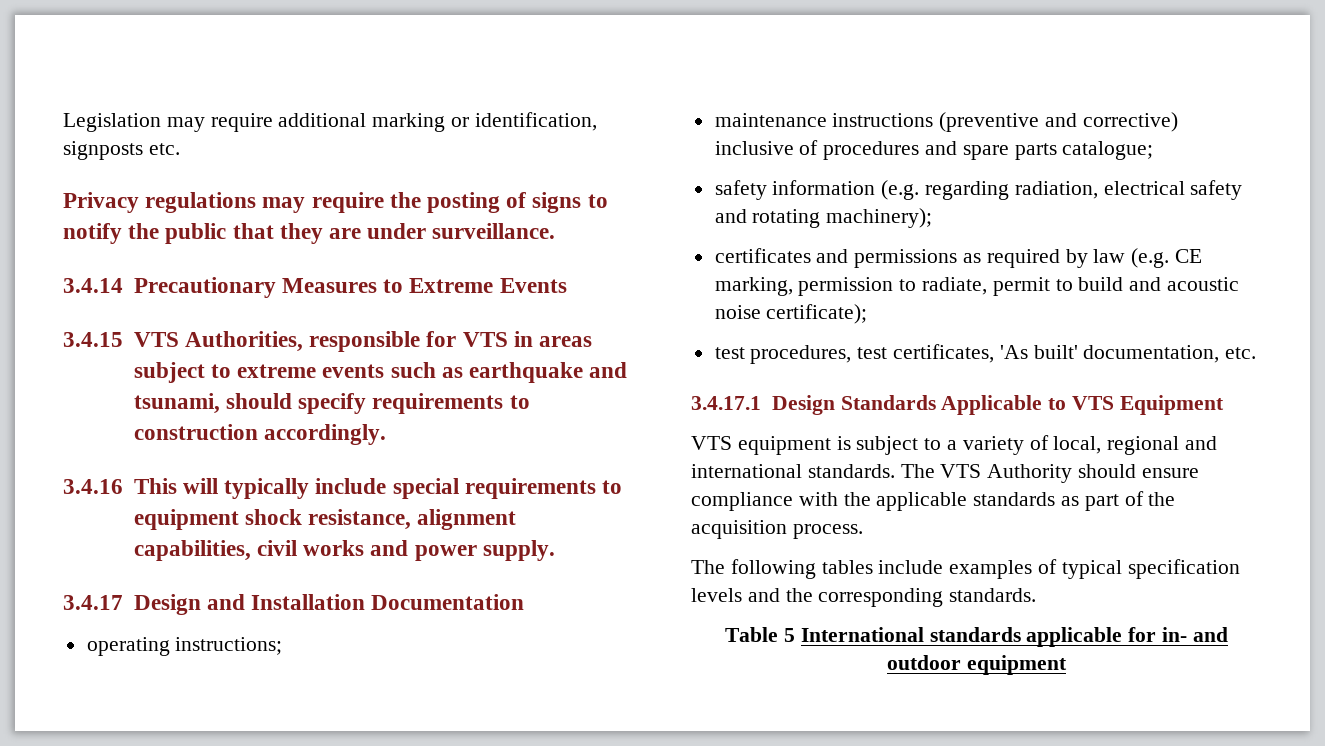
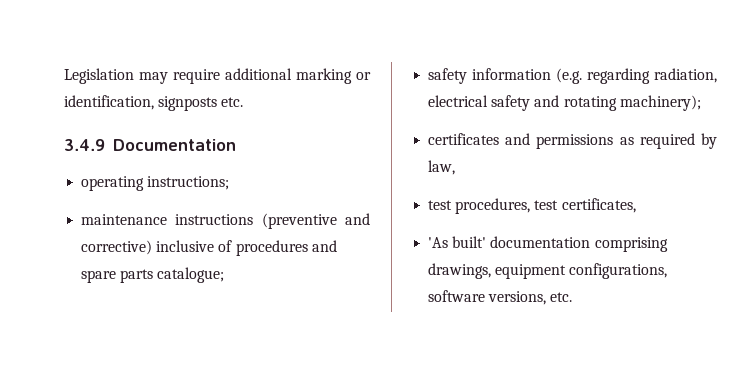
[63,192,608,213] [63,223,556,244] [63,277,567,298] [63,331,593,352] [133,362,628,383] [133,393,530,414] [133,424,386,445] [63,478,623,499] [133,509,517,530] [133,540,555,561] [63,594,366,615] Privacy regulations may require the posting of signs to notify the public that they are under surveillance. // 3.4.14 Precautionary Measures to Extreme Events // 3.4.15 VTS Authorities, responsible for VTS in areas subject to extreme events such as earthquake and tsunami, should specify requirements to construction accordingly. // 3.4.16 This will typically include special requirements to equipment shock resistance, alignment capabilities, civil works and power supply. // 3.4.17 Design and Installation -> [64,139,105,151] 3.4.9
[1093,248,1203,268] [714,277,1240,296] [714,304,868,324] law (e.g. CE marking, permission to radiate, permit to build and acoustic noise certificate); -> [428,160,456,175] law,
(995, 353) none -> (636, 205) //
[1083,345,1257,363] [691,395,1224,415] [691,435,1218,455] [691,464,1199,483] [691,491,1176,511] [691,520,863,539] [691,559,1240,579] [691,588,1037,607] [725,627,1228,647] [887,655,1067,675] documentation, etc. // 3.4.17.1 Design Standards Applicable to VTS Equipment // VTS equipment is subject to a variety of local, regional and international standards. The VTS Authority should ensure compliance with the applicable standards as part of the acquisition process. // The following tables include examples of typical specification levels and the corresponding standards. // Table 5 International standards applicable for in- and outdoor equipment -> [490,236,668,252] [428,263,668,279] [428,290,573,305] documentation comprising drawings, equipment configurations, software versions, etc.

